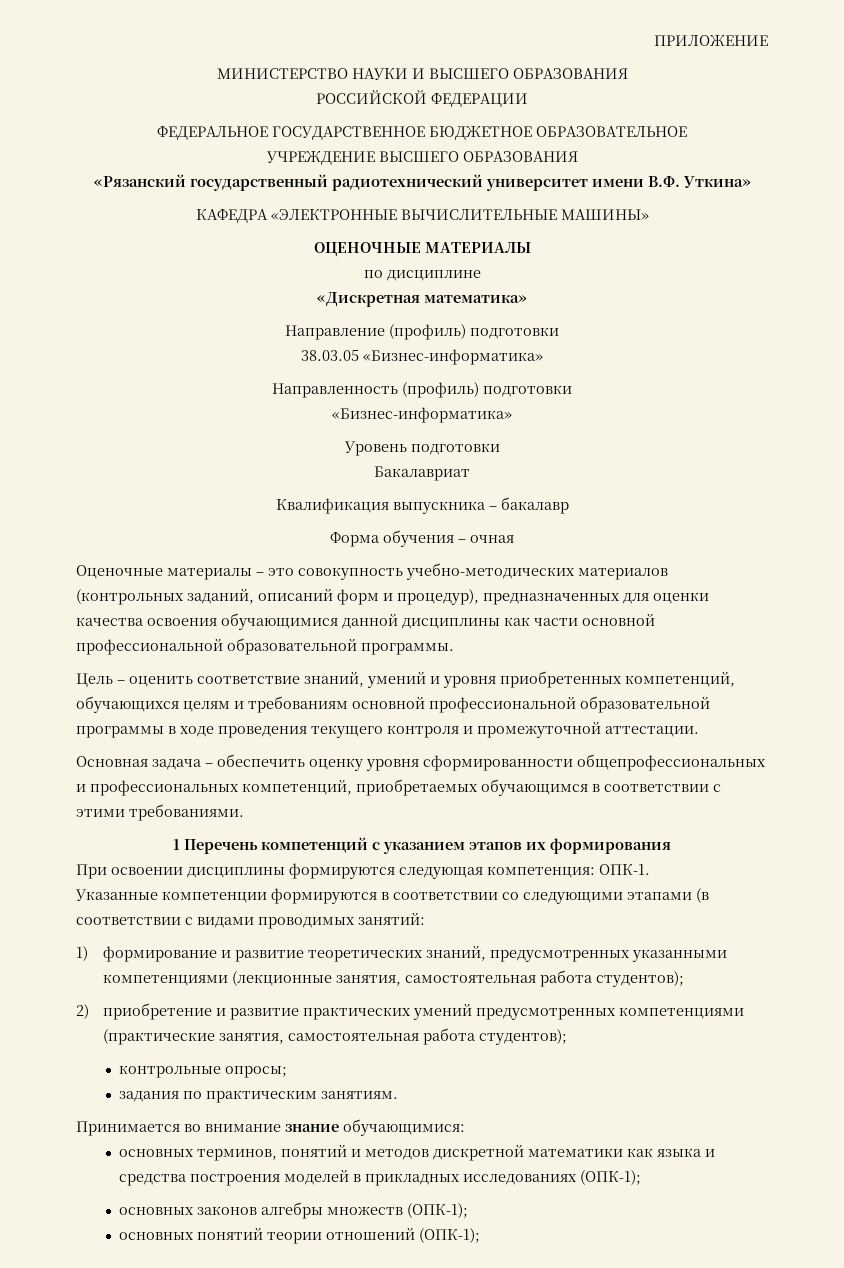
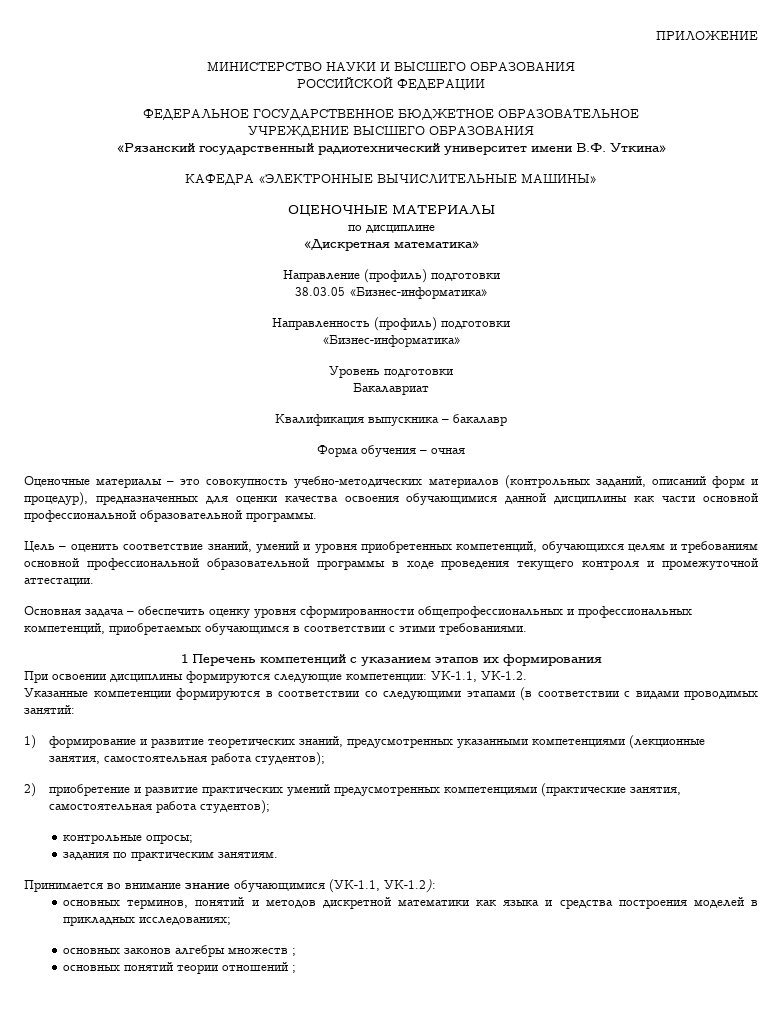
[399,864,650,879] следующая компетенция: ОПК-1. -> [274,671,527,683] следующие компетенции: УК-1.1, УК-1.2.
[343,1119,465,1136] обучающимися: -> [234,879,436,893] обучающимися (УК-1.1, УК-1.2):
[463,1170,642,1185] исследованиях (ОПК-1); -> [139,917,232,925] исследованиях;
[407,1203,469,1218] (ОПК-1); -> [292,948,297,956] ;
[419,1228,481,1243] (ОПК-1); -> [292,965,297,973] ;

